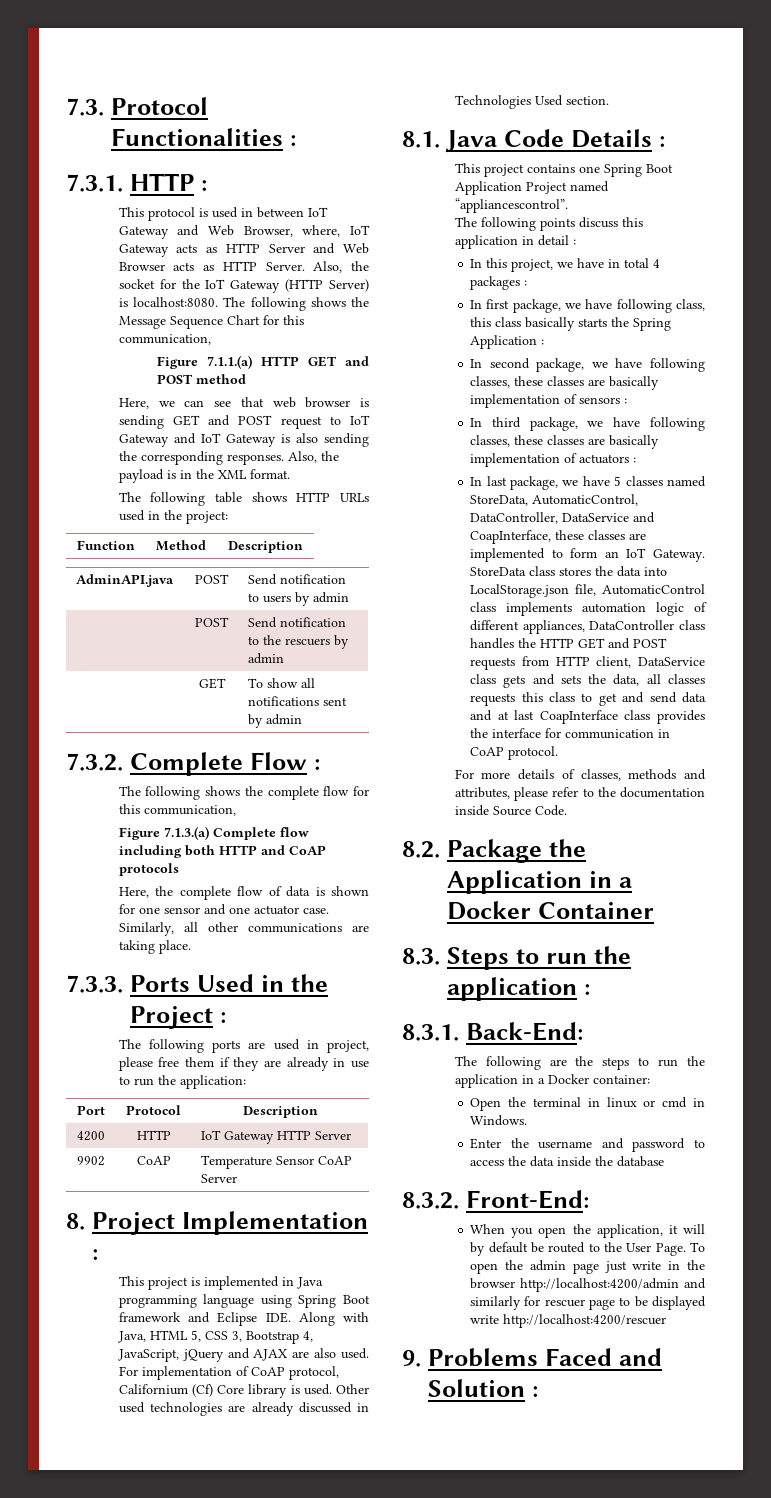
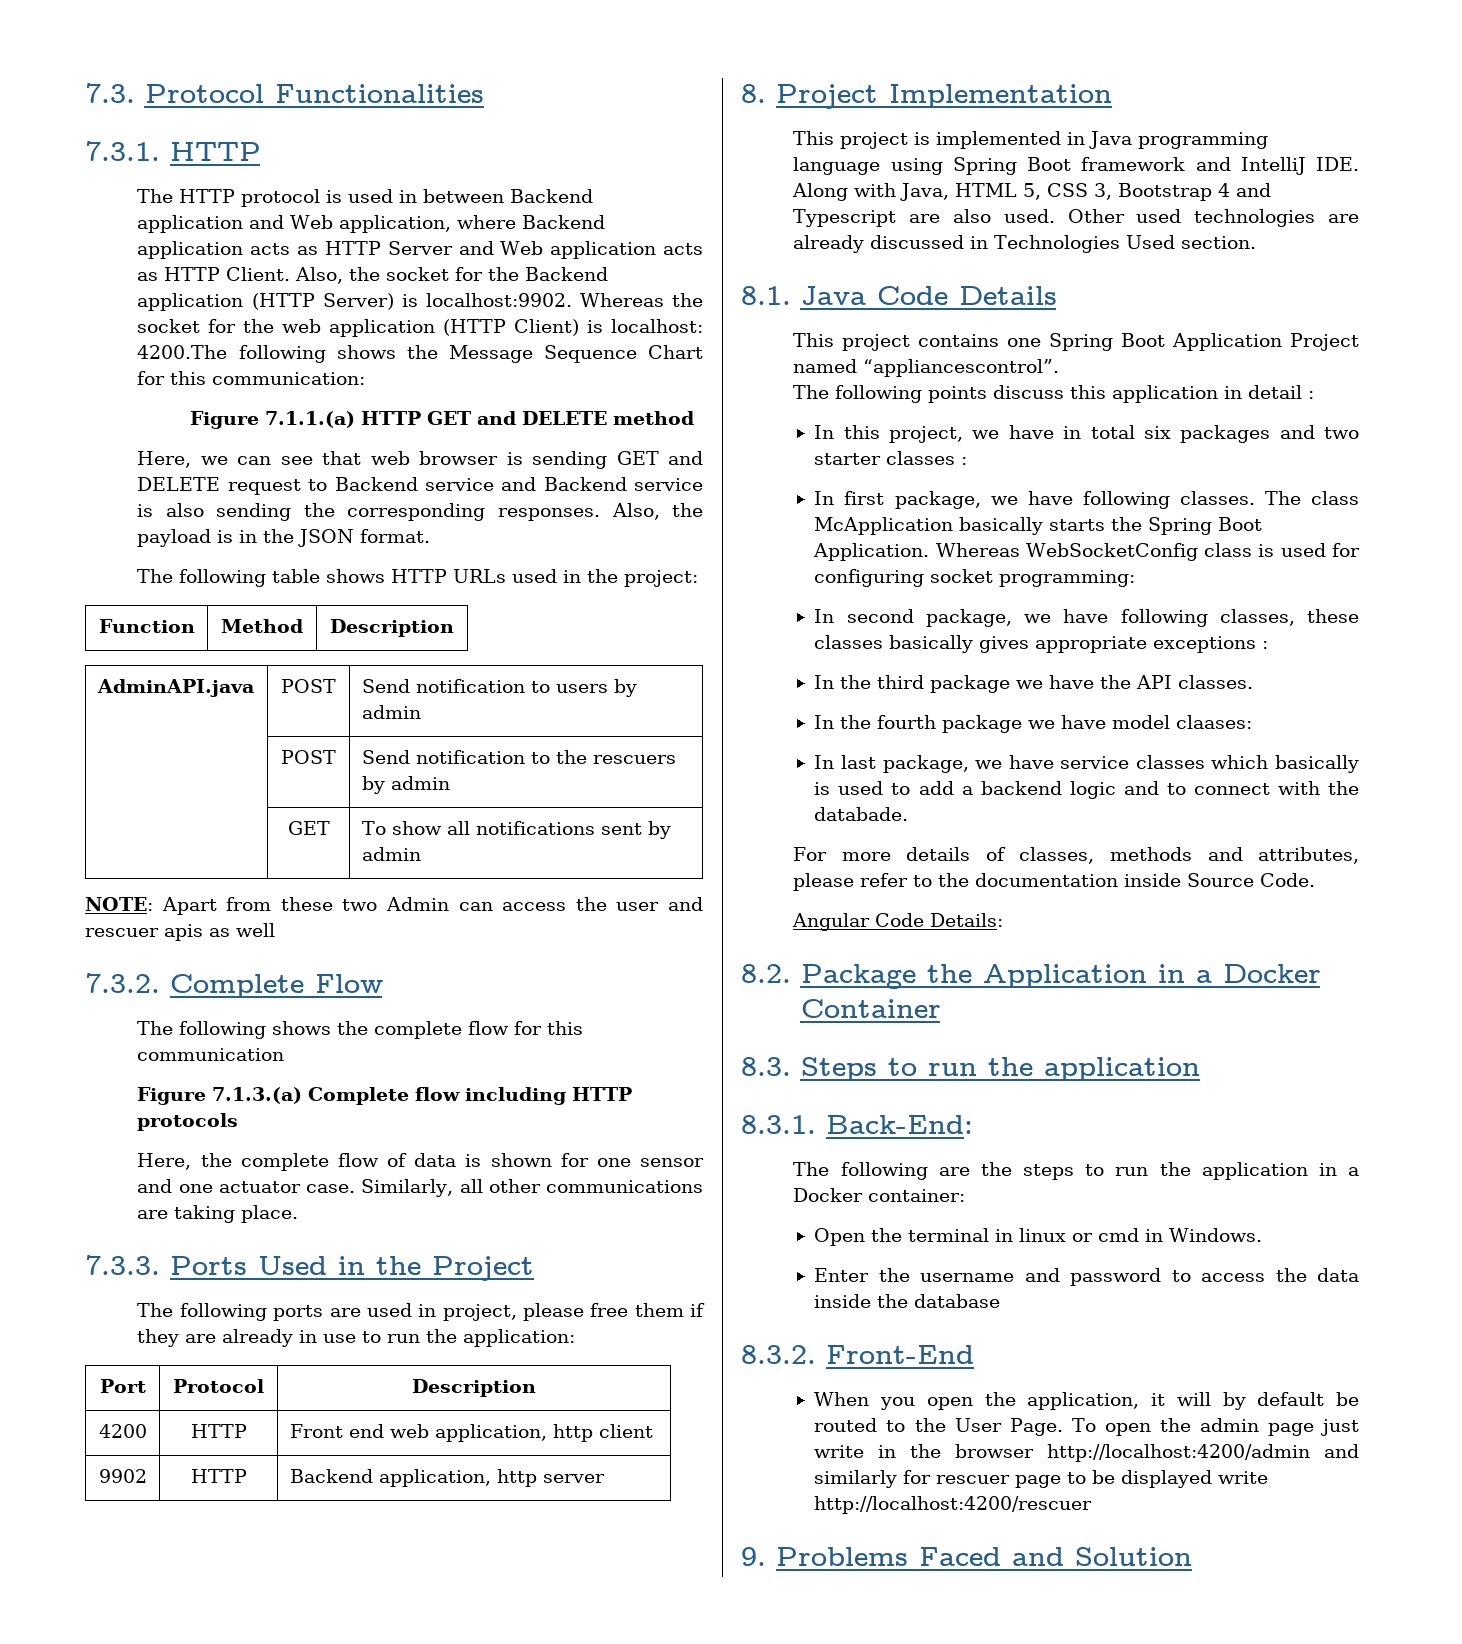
[289,135,296,146] : -> (484, 93) none
[200,180,207,191] [118,207,144,217] : // This -> [137,189,236,203] // The HTTP
[307,207,328,217] [118,225,370,239] [118,244,169,257] IoT Gateway and Web Browser, where, IoT Gateway -> [510,189,594,203] [137,215,606,233] [137,241,244,259] Backend application and Web application, where Backend application
[118,261,305,271] Browser acts as HTTP Server. -> [550,241,703,259] [137,267,291,281] application acts as HTTP Client.
[205,279,281,293] IoT Gateway -> [525,267,609,281] [137,293,244,311] Backend application
[133,297,246,307] localhost:8080. The -> [425,293,703,307] [137,319,703,337] [137,345,228,359] localhost:9902. Whereas the socket for the web application (HTTP Client) is localhost: 4200.The
[118,334,211,345] communication, -> [212,372,366,385] communication:
[156,374,193,384] POST -> [521,411,607,425] DELETE
[238,415,273,425] POST -> [137,477,221,491] DELETE
[350,415,370,425] [118,433,276,447] IoT Gateway and IoT Gateway -> [334,477,703,491] Backend service and Backend service
[217,470,247,479] XML -> [298,529,355,547] JSON
(303, 719) none -> [85,897,704,915] [85,923,275,941] // NOTE: Apart from these two Admin can access the user and rescuer apis as well
[313,759,320,770] : -> (383, 983) none
[143,805,236,816] communication, -> [137,1048,285,1061] communication
[184,845,326,856] both HTTP and CoAP -> [572,1087,633,1101] HTTP
[219,1012,226,1023] : -> (534, 1268) none
[201,1130,352,1144] [77,1156,105,1166] [136,1156,171,1165] [201,1155,353,1169] [201,1174,238,1183] IoT Gateway HTTP Server // 9902 | CoAP | Temperature Sensor CoAP Server -> [289,1424,653,1442] [98,1469,147,1483] [190,1469,247,1483] [289,1469,605,1487] Front end web application, http client // 9902 | HTTP | Backend application, http server
[92,1249,99,1260] : -> (1112, 96) none
[217,1312,258,1326] Eclipse -> [1240,157,1306,175] IntelliJ
[302,1331,313,1342] [117,1348,370,1362] [118,1366,339,1380] [118,1384,300,1398] 4, JavaScript, jQuery and AJAX are also used. For implementation of CoAP protocol, Californium (Cf) Core library is -> [1218,183,1272,197] [793,209,992,227] 4 and Typescript are also
[658,136,665,147] : -> (1057, 295) none
[653,259,661,268] [470,276,521,290] 4 packages -> [1143,425,1359,443] [814,451,956,465] six packages and two starter classes
[676,299,705,311] [470,317,672,331] [470,335,545,349] class, this class basically starts the Spring Application : -> [1179,491,1359,505] [814,517,1263,535] [813,543,1360,561] [814,569,1136,587] classes. The class McApplication basically starts the Spring Boot Application. Whereas WebSocketConfig class is used for configuring socket programming:
[588,376,660,390] [470,394,628,408] [470,417,705,431] [470,435,660,449] [470,453,637,467] are basically implementation of sensors : // In third package, we have following classes, these classes are basically implementation of actuators : -> [889,635,1269,653] [814,675,1254,693] [814,715,1253,733] basically gives appropriate exceptions : // In the third package we have the API classes. // In the fourth package we have model claases:
[614,476,706,487] [470,494,639,506] [470,512,656,524] [470,530,647,544] [470,548,705,562] [470,566,668,577] [470,584,705,598] [470,602,707,616] [470,620,705,634] [470,638,668,649] [470,656,705,670] [470,674,705,688] [470,692,706,706] [470,710,705,724] [470,728,671,739] [470,746,559,760] 5 classes named StoreData, AutomaticControl, DataController, DataService and CoapInterface, these classes are implemented to form an IoT Gateway. StoreData class stores the data into LocalStorage.json file, AutomaticControl class implements automation logic of different appliances, DataController class handles the HTTP GET and POST requests from HTTP client, DataService class gets and sets the data, all classes requests this class to get and send data and at last CoapInterface class provides the interface for communication in CoAP protocol. -> [1060,755,1359,773] [814,781,1359,799] [814,807,909,821] service classes which basically is used to add a backend logic and to connect with the databade.
(567, 810) none -> [792,913,1004,931] // Angular Code Details:
[583,984,590,995] : -> (1200, 1069) none
[466,1190,589,1209] Front-End: -> [825,1345,974,1364] Front-End
[532,1386,539,1397] : -> (1192, 1556) none

